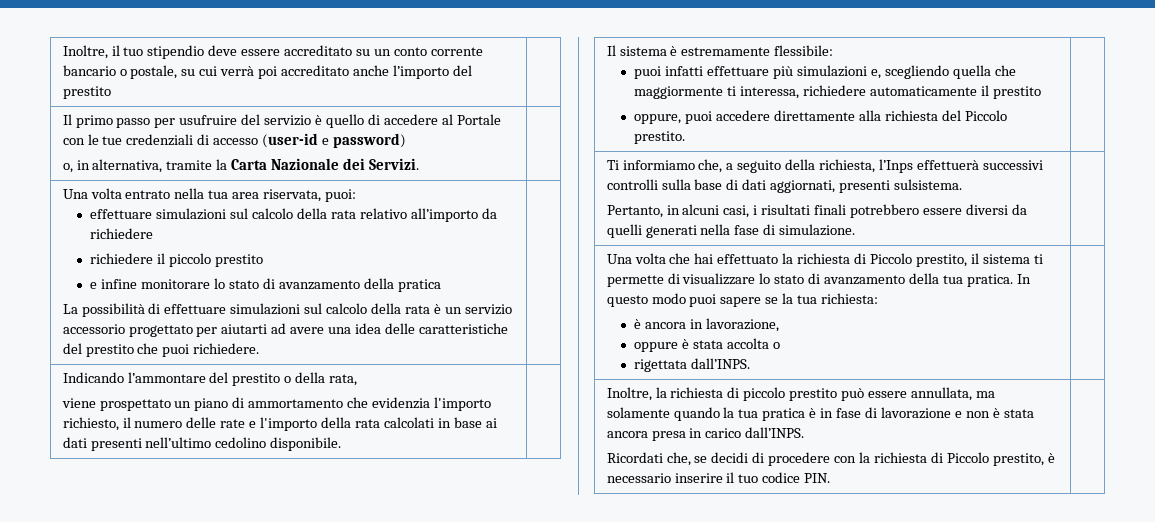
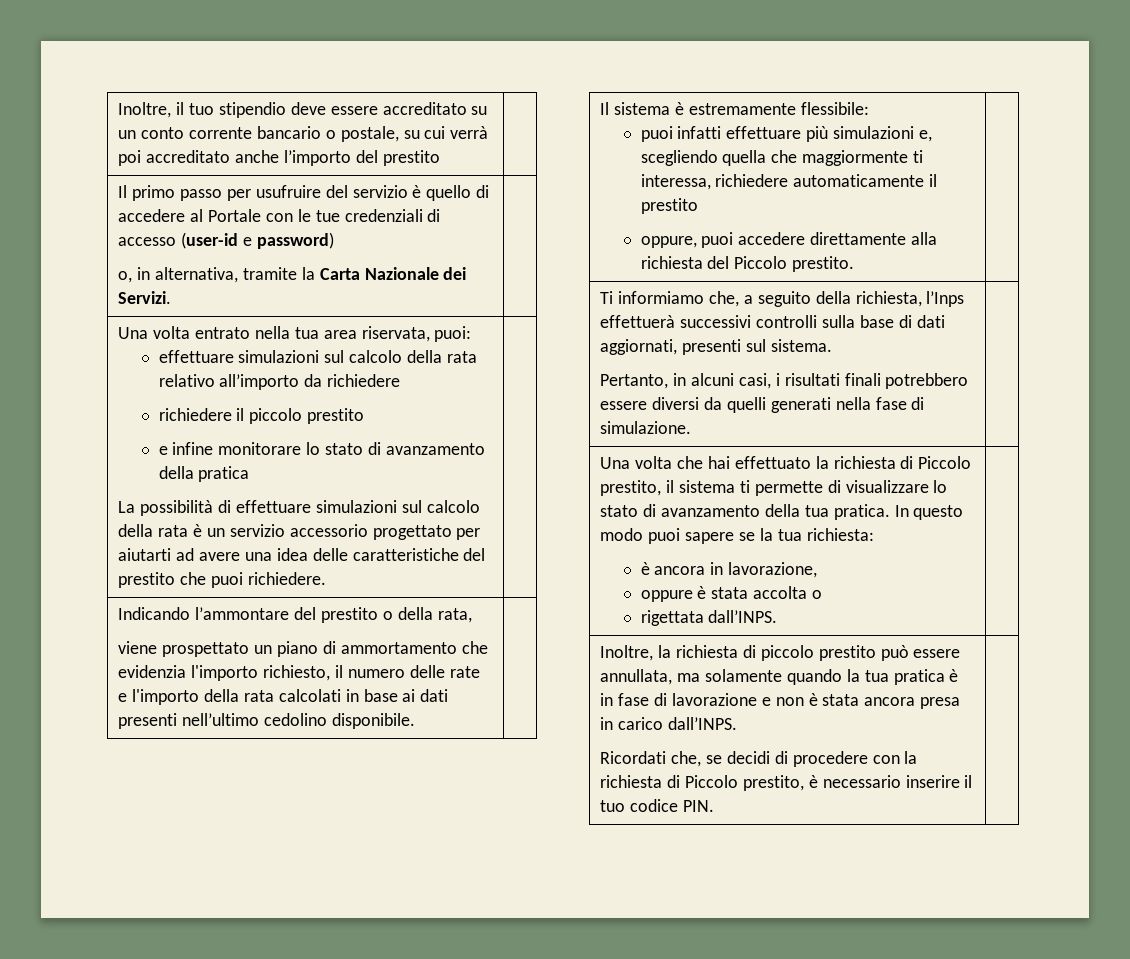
[894,179,963,190] sulsistema. -> [746,339,832,352] sul sistema.

